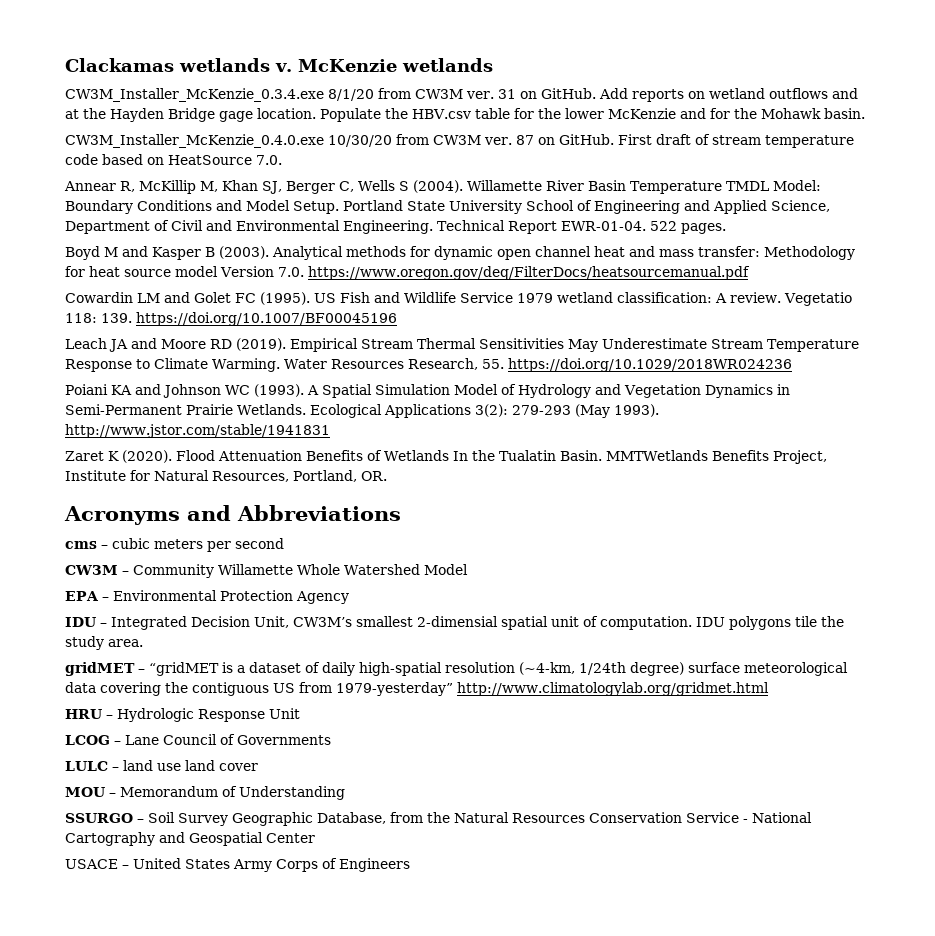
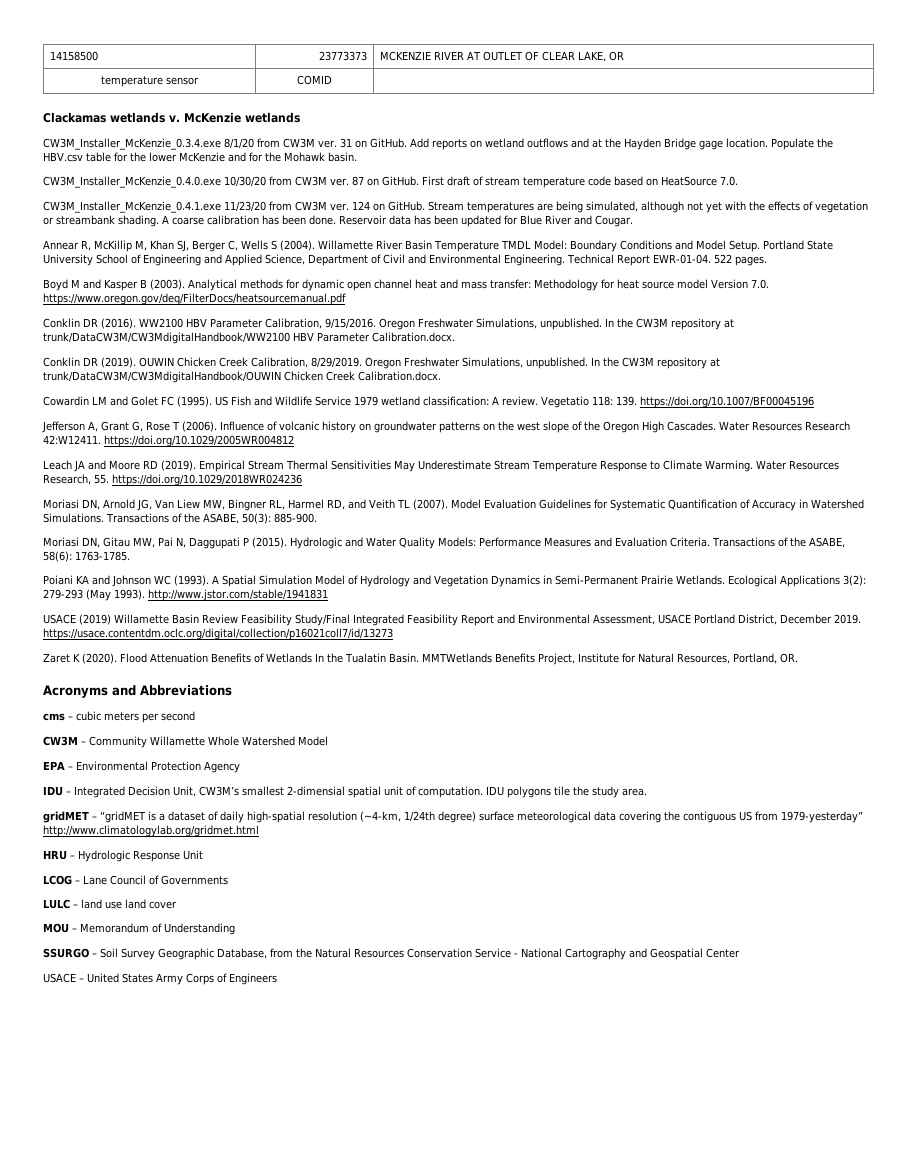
(65, 65) none -> [49,51,98,61] [319,51,368,61] [379,51,624,62] [101,76,199,87] [297,75,332,85] 14158500 | 23773373 | MCKENZIE RIVER AT OUTLET OF CLEAR LAKE, OR // temperature sensor | COMID | //
(282, 160) none -> [43,201,868,213] [43,215,633,227] // CW3M_Installer_McKenzie_0.4.1.exe 11/23/20 from CW3M ver. 124 on GitHub. Stream temperatures are being simulated, although not yet with the effects of vegetation or streambank shading. A coarse calibration has been done. Reservoir data has been updated for Blue River and Cougar.
(750, 273) none -> [43,318,734,330] [43,332,455,344] [43,357,720,369] [43,371,441,383] // Conklin DR (2016). WW2100 HBV Parameter Calibration, 9/15/2016. Oregon Freshwater Simulations, unpublished. In the CW3M repository at trunk/DataCW3M/CW3MdigitalHandbook/WW2100 HBV Parameter Calibration.docx. // Conklin DR (2019). OUWIN Chicken Creek Calibration, 8/29/2019. Oregon Freshwater Simulations, unpublished. In the CW3M repository at trunk/DataCW3M/CW3MdigitalHandbook/OUWIN Chicken Creek Calibration.docx.
(397, 319) none -> [42,421,850,433] [43,435,294,447] // Jefferson A, Grant G, Rose T (2006). Influence of volcanic history on groundwater patterns on the west slope of the Oregon High Cascades. Water Resources Research 42:W12411. https://doi.org/10.1029/2005WR004812
(792, 365) none -> [43,499,864,511] [43,513,317,524] [43,537,845,549] [43,551,130,562] // Moriasi DN, Arnold JG, Van Liew MW, Bingner RL, Harmel RD, and Veith TL (2007). Model Evaluation Guidelines for Systematic Quantification of Accuracy in Watershed Simulations. Transactions of the ASABE, 50(3): 885-900. // Moriasi DN, Gitau MW, Pai N, Daggupati P (2015). Hydrologic and Water Quality Models: Performance Measures and Evaluation Criteria. Transactions of the ASABE, 58(6): 1763-1785.
(330, 431) none -> [43,614,861,626] [43,628,393,640] // USACE (2019) Willamette Basin Review Feasibility Study/Final Integrated Feasibility Report and Environmental Assessment, USACE Portland District, December 2019. https://usace.contentdm.oclc.org/digital/collection/p16021coll7/id/13273

